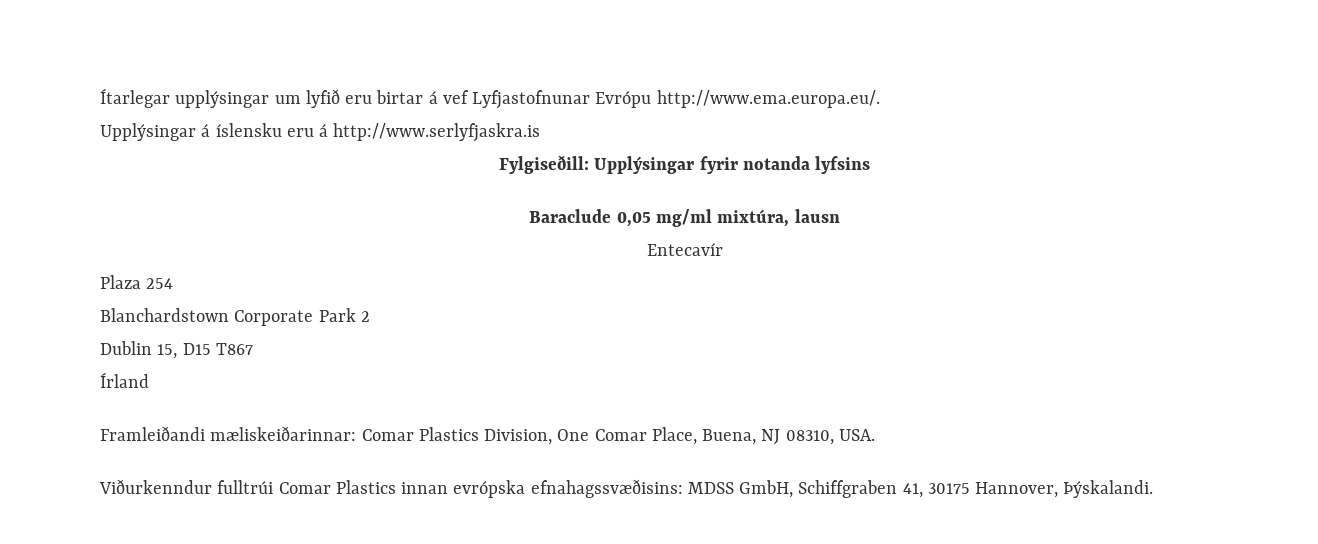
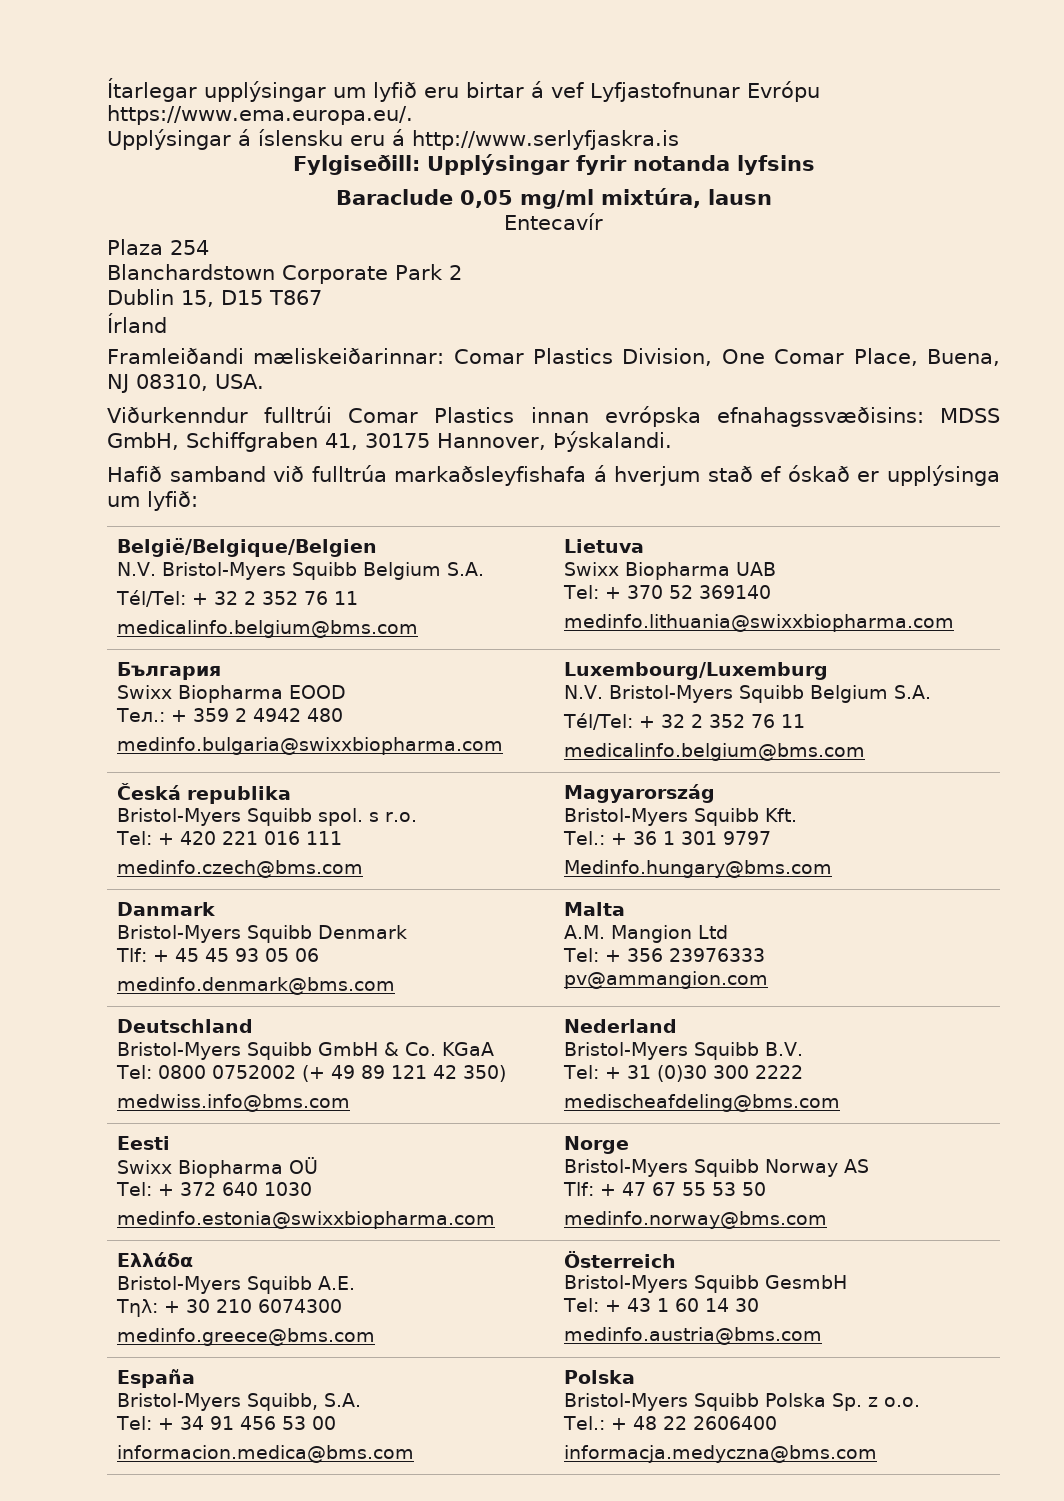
[656,90,880,108] http://www.ema.europa.eu/. -> [107,105,413,125] https://www.ema.europa.eu/.
(1154, 489) none -> [107,465,1000,486] [107,491,198,511] [116,538,377,557] [116,562,484,580] [115,590,359,607] [116,620,418,638] [563,539,644,553] [563,562,776,580] [562,585,771,599] [563,614,954,632] [116,662,221,680] [116,685,346,703] [115,708,343,722] [116,737,503,755] [563,662,828,680] [563,685,931,703] [562,713,806,730] [563,743,865,761] [116,783,291,804] [116,808,417,826] [115,831,342,845] [116,860,363,878] [563,784,715,803] [563,808,797,826] [562,831,771,845] [563,860,832,878] [116,902,215,916] [116,925,407,943] [115,948,319,962] [116,977,395,995] [563,902,625,916] [563,925,728,943] [562,948,765,962] [563,971,768,989] [116,1019,253,1033] [116,1042,494,1060] [115,1065,506,1082] [116,1094,350,1112] [563,1019,677,1033] [563,1042,803,1060] [562,1065,803,1082] [563,1094,840,1112] [116,1136,170,1150] [116,1157,318,1178] [115,1182,312,1196] [116,1211,495,1229] [563,1136,629,1154] [563,1159,869,1177] [562,1182,766,1196] [563,1211,827,1229] [116,1252,193,1268] [116,1276,355,1294] [115,1299,342,1317] [116,1328,375,1346] [563,1251,676,1268] [563,1275,847,1293] [562,1298,759,1312] [563,1327,822,1345] [116,1369,195,1388] [116,1393,361,1411] [115,1416,336,1430] [116,1445,414,1463] [563,1370,635,1384] [563,1393,920,1411] [562,1416,777,1430] [563,1445,877,1463] // Hafið samband við fulltrúa markaðsleyfishafa á hverjum stað ef óskað er upplýsinga um lyfið: // België/Belgique/Belgien // N.V. Bristol-Myers Squibb Belgium S.A. // Tél/Tel: + 32 2 352 76 11 // medicalinfo.belgium@bms.com | Lietuva // Swixx Biopharma UAB // Tel: + 370 52 369140 // medinfo.lithuania@swixxbiopharma.com // България // Swixx Biopharma EOOD // Teл.: + 359 2 4942 480 // medinfo.bulgaria@swixxbiopharma.com | Luxembourg/Luxemburg // N.V. Bristol-Myers Squibb Belgium S.A. // Tél/Tel: + 32 2 352 76 11 // medicalinfo.belgium@bms.com // Česká republika // Bristol-Myers Squibb spol. s r.o. // Tel: + 420 221 016 111 // medinfo.czech@bms.com | Magyarország // Bristol-Myers Squibb Kft. // Tel.: + 36 1 301 9797 // Medinfo.hungary@bms.com // Danmark // Bristol-Myers Squibb Denmark // Tlf: + 45 45 93 05 06 // medinfo.denmark@bms.com | Malta // A.M. Mangion Ltd // Tel: + 356 23976333 // pv@ammangion.com // Deutschland // Bristol-Myers Squibb GmbH & Co. KGaA // Tel: 0800 0752002 (+ 49 89 121 42 350) // medwiss.info@bms.com | Nederland // Bristol-Myers Squibb B.V. // Tel: + 31 (0)30 300 2222 // medischeafdeling@bms.com // Eesti // Swixx Biopharma OÜ // Tel: + 372 640 1030 // medinfo.estonia@swixxbiopharma.com | Norge // Bristol-Myers Squibb Norway AS // Tlf: + 47 67 55 53 50 // medinfo.norway@bms.com // Ελλάδα // Bristol-Myers Squibb A.E. // Τηλ: + 30 210 6074300 // medinfo.greece@bms.com | Österreich // Bristol-Myers Squibb GesmbH // Tel: + 43 1 60 14 30 // medinfo.austria@bms.com // España // Bristol-Myers Squibb, S.A. // Tel: + 34 91 456 53 00 // informacion.medica@bms.com | Polska // Bristol-Myers Squibb Polska Sp. z o.o. // Tel.: + 48 22 2606400 // informacja.medyczna@bms.com

